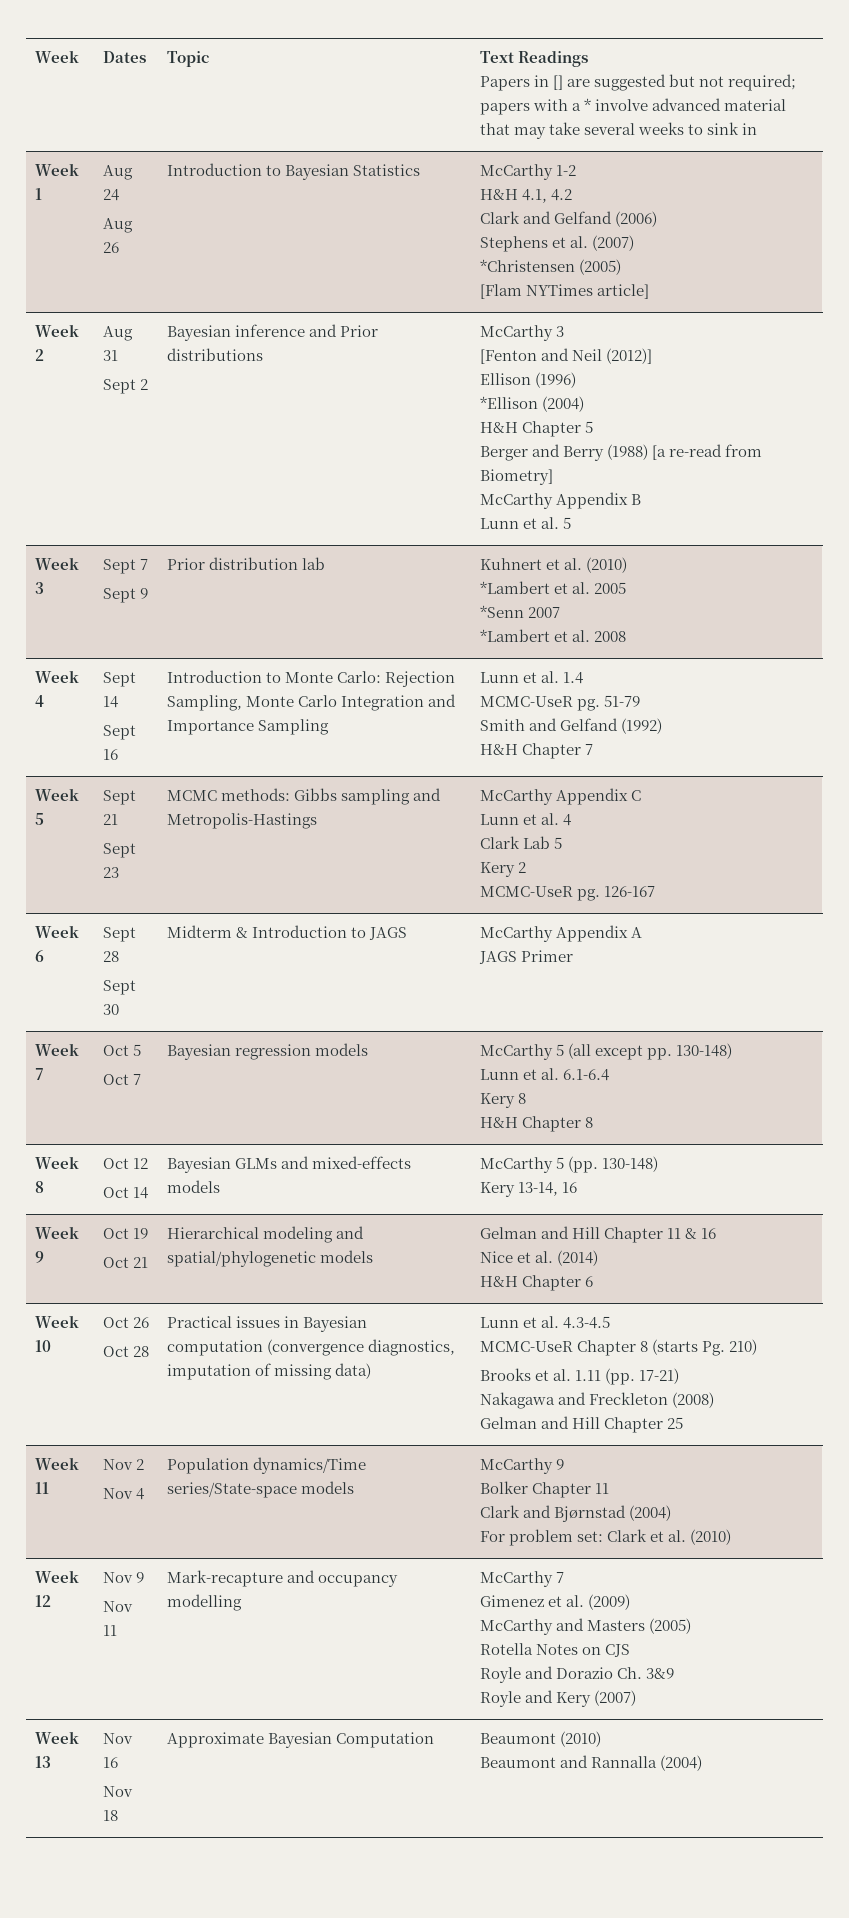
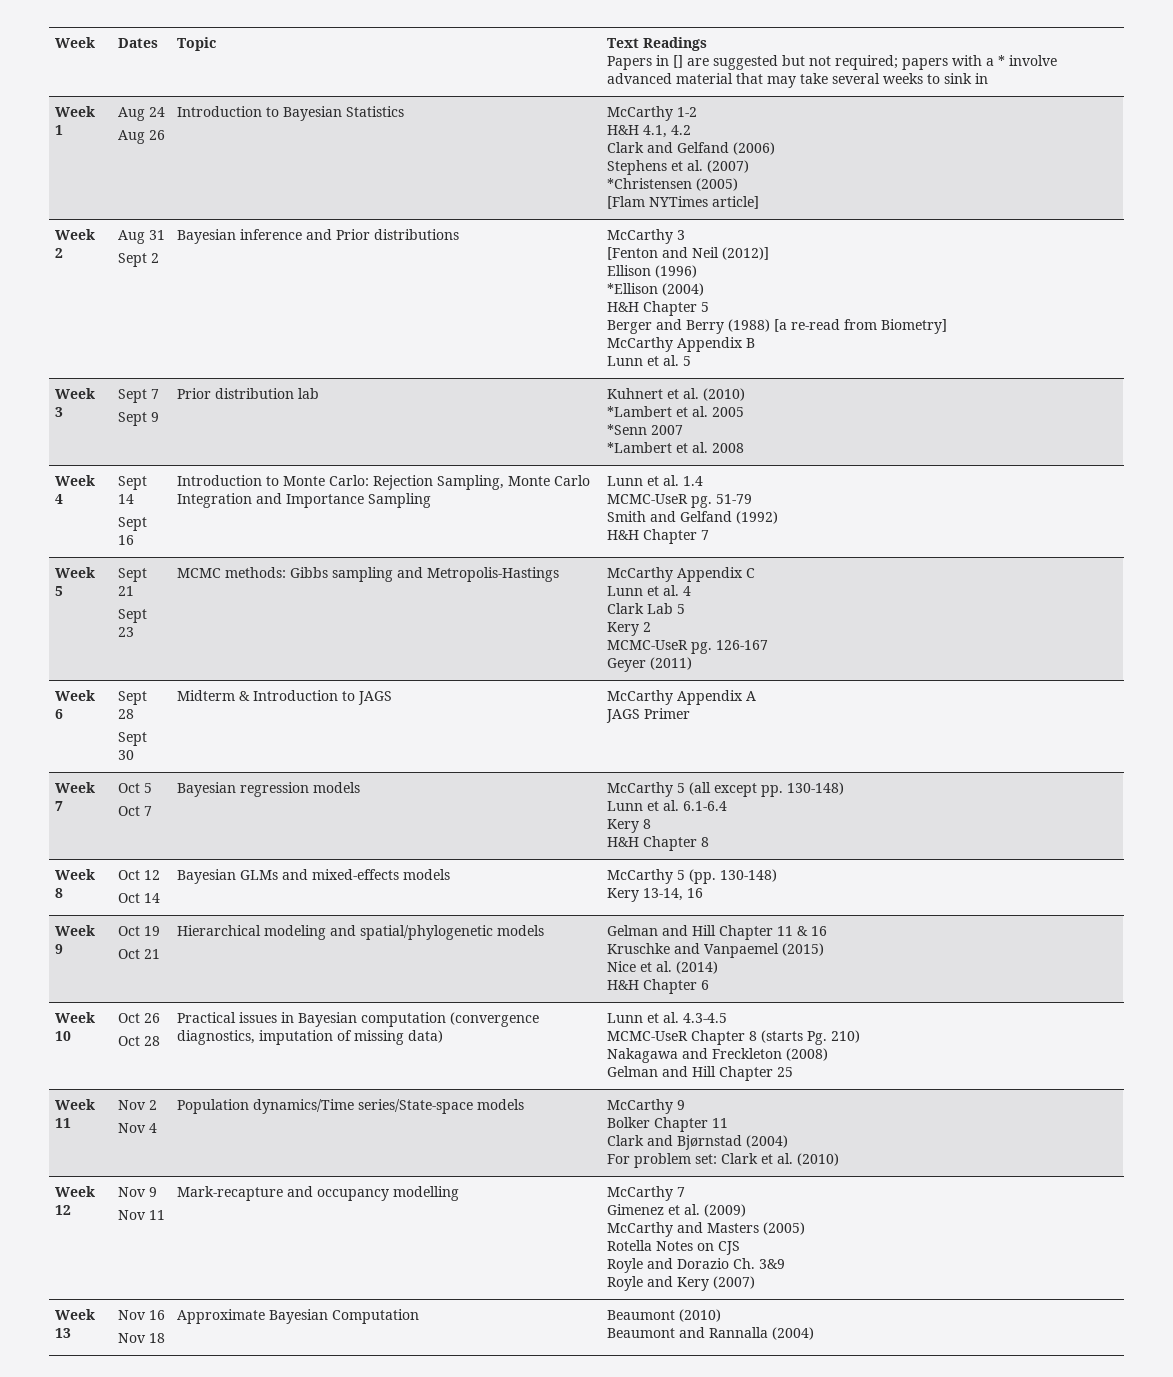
(656, 891) none -> [607,657,693,672] // Geyer (2011)
(717, 1233) none -> [607,943,825,958] // Kruschke and Vanpaemel (2015)
[480,1368,680,1385] // Brooks et al. 1.11 (pp. 17-21) -> (861, 1036) none

